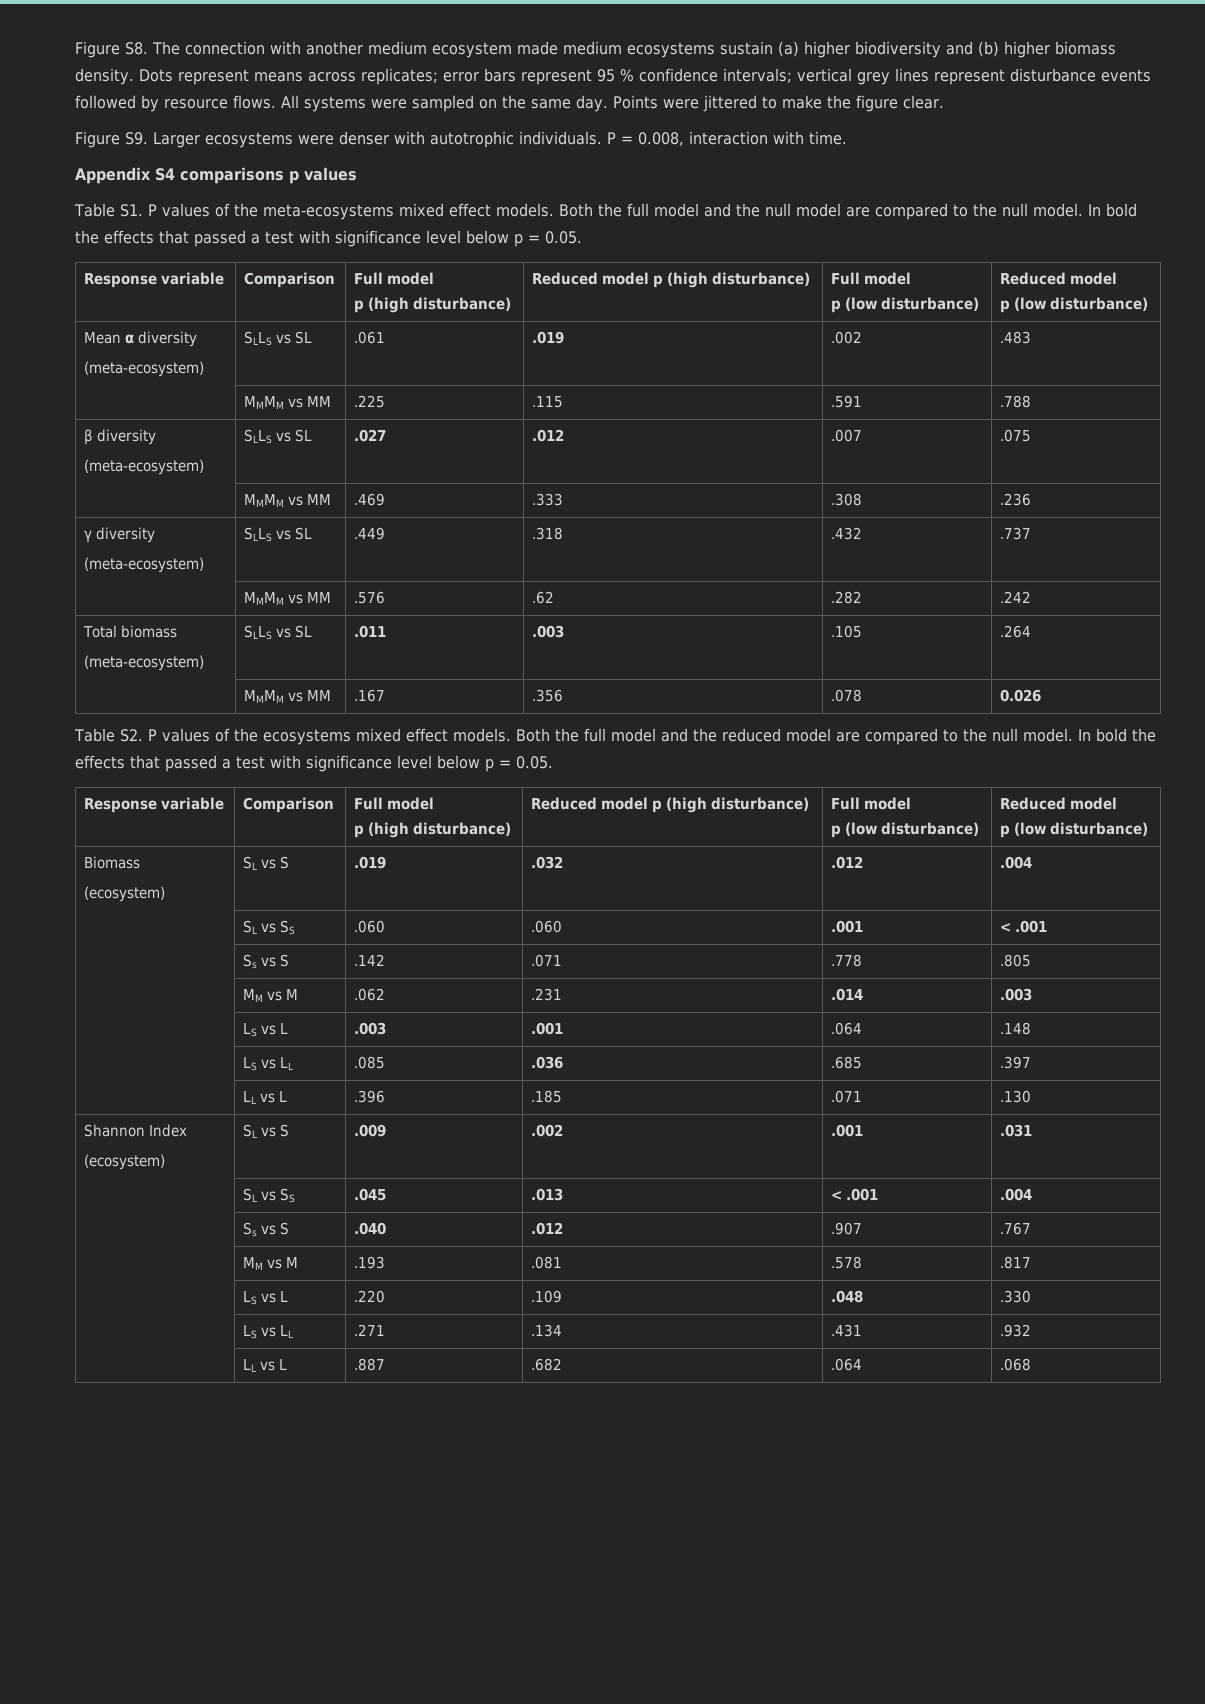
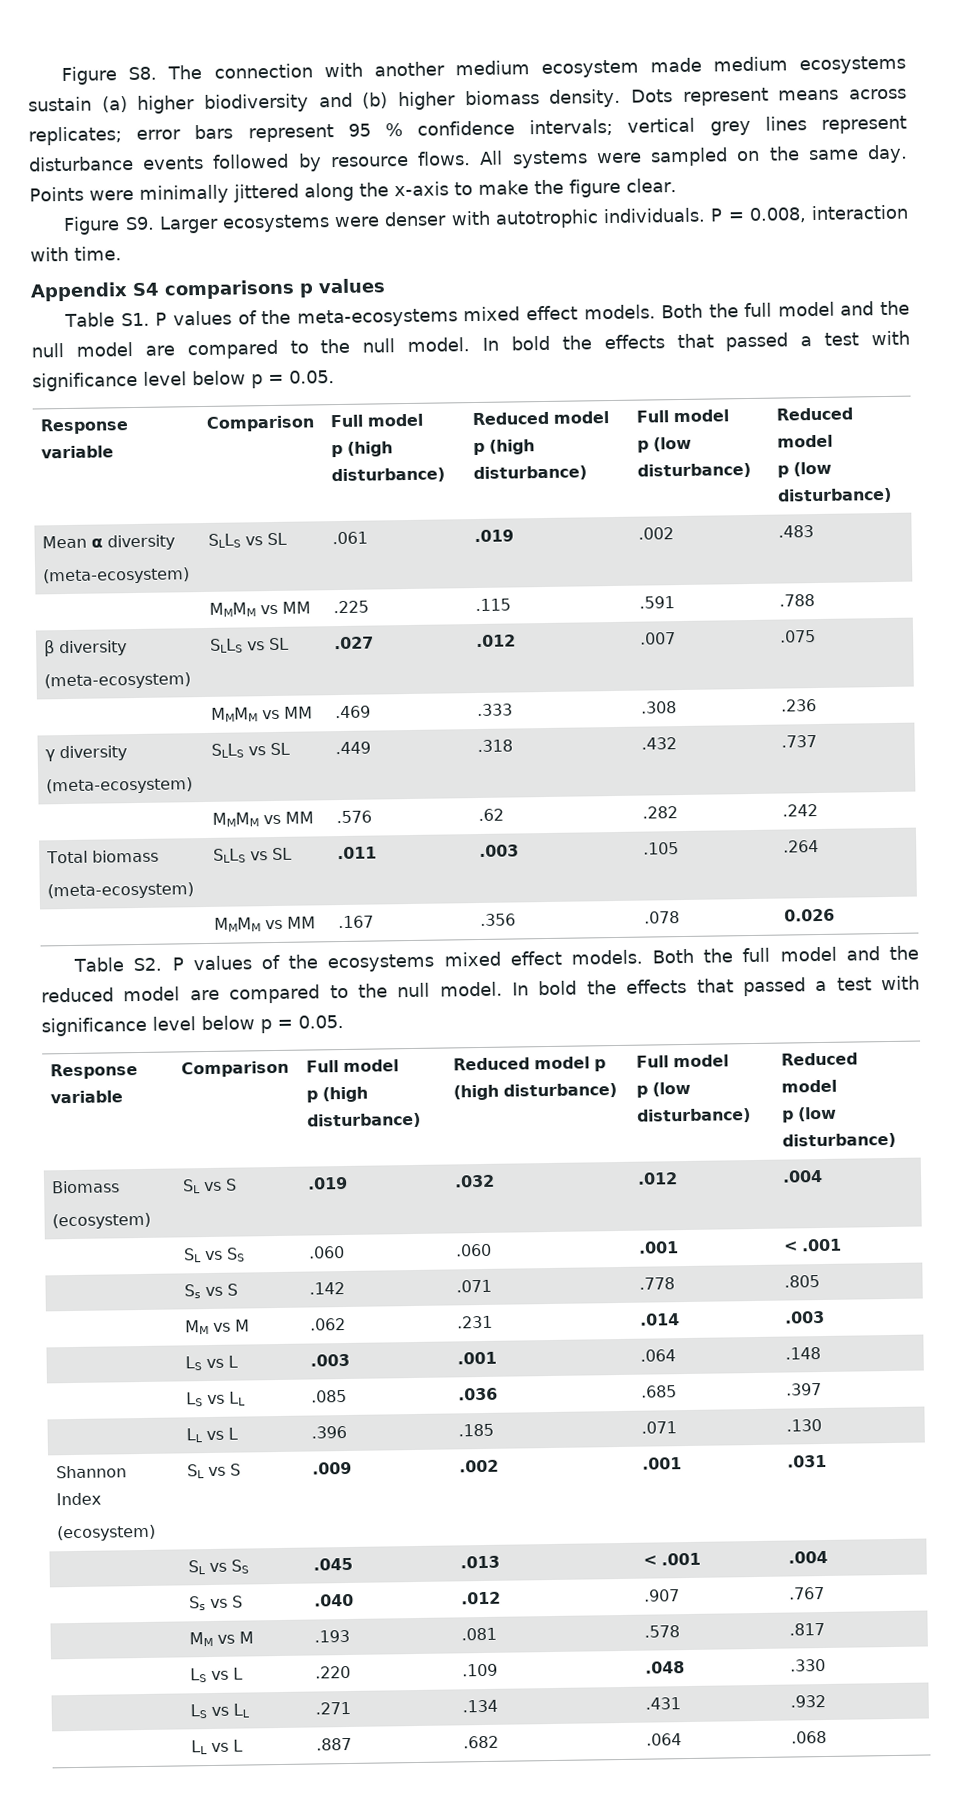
[702,95,757,112] jittered -> [139,181,449,204] minimally jittered along the x-axis

